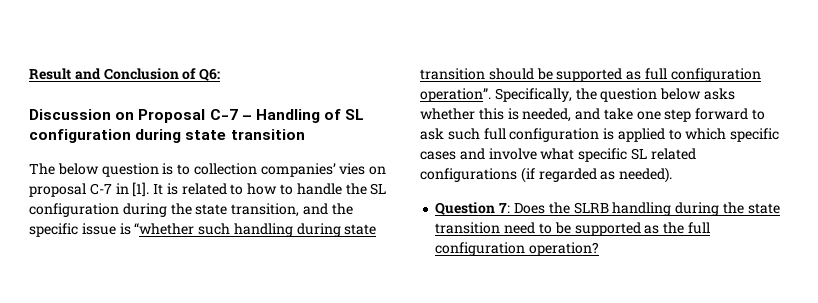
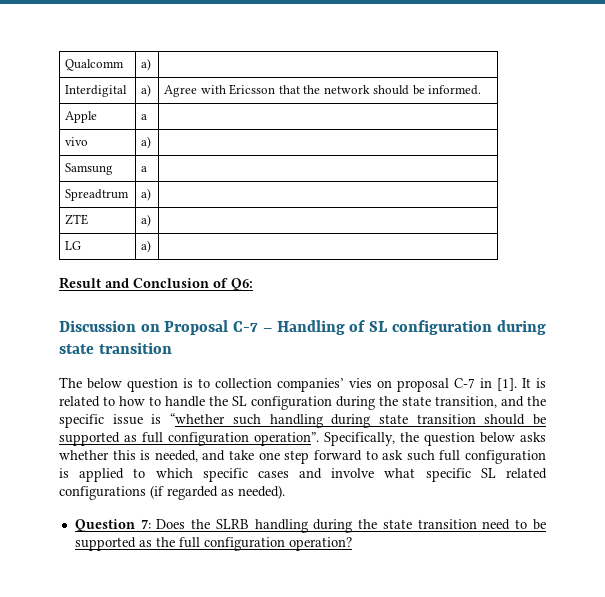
(29, 74) none -> [65,59,125,71] [141,58,152,71] [65,85,128,97] [141,84,152,97] [164,84,482,97] [65,111,98,123] [141,114,148,120] [65,137,89,146] [141,136,152,149] [65,163,114,175] [141,166,148,172] [65,189,130,201] [141,188,152,201] [65,214,89,225] [141,214,152,227] [65,241,82,250] [141,240,152,253] Qualcomm | a) | // Interdigital | a) | Agree with Ericsson that the network should be informed. // Apple | a | // vivo | a) | // Samsung | a | // Spreadtrum | a) | // ZTE | a) | // LG | a) | //

